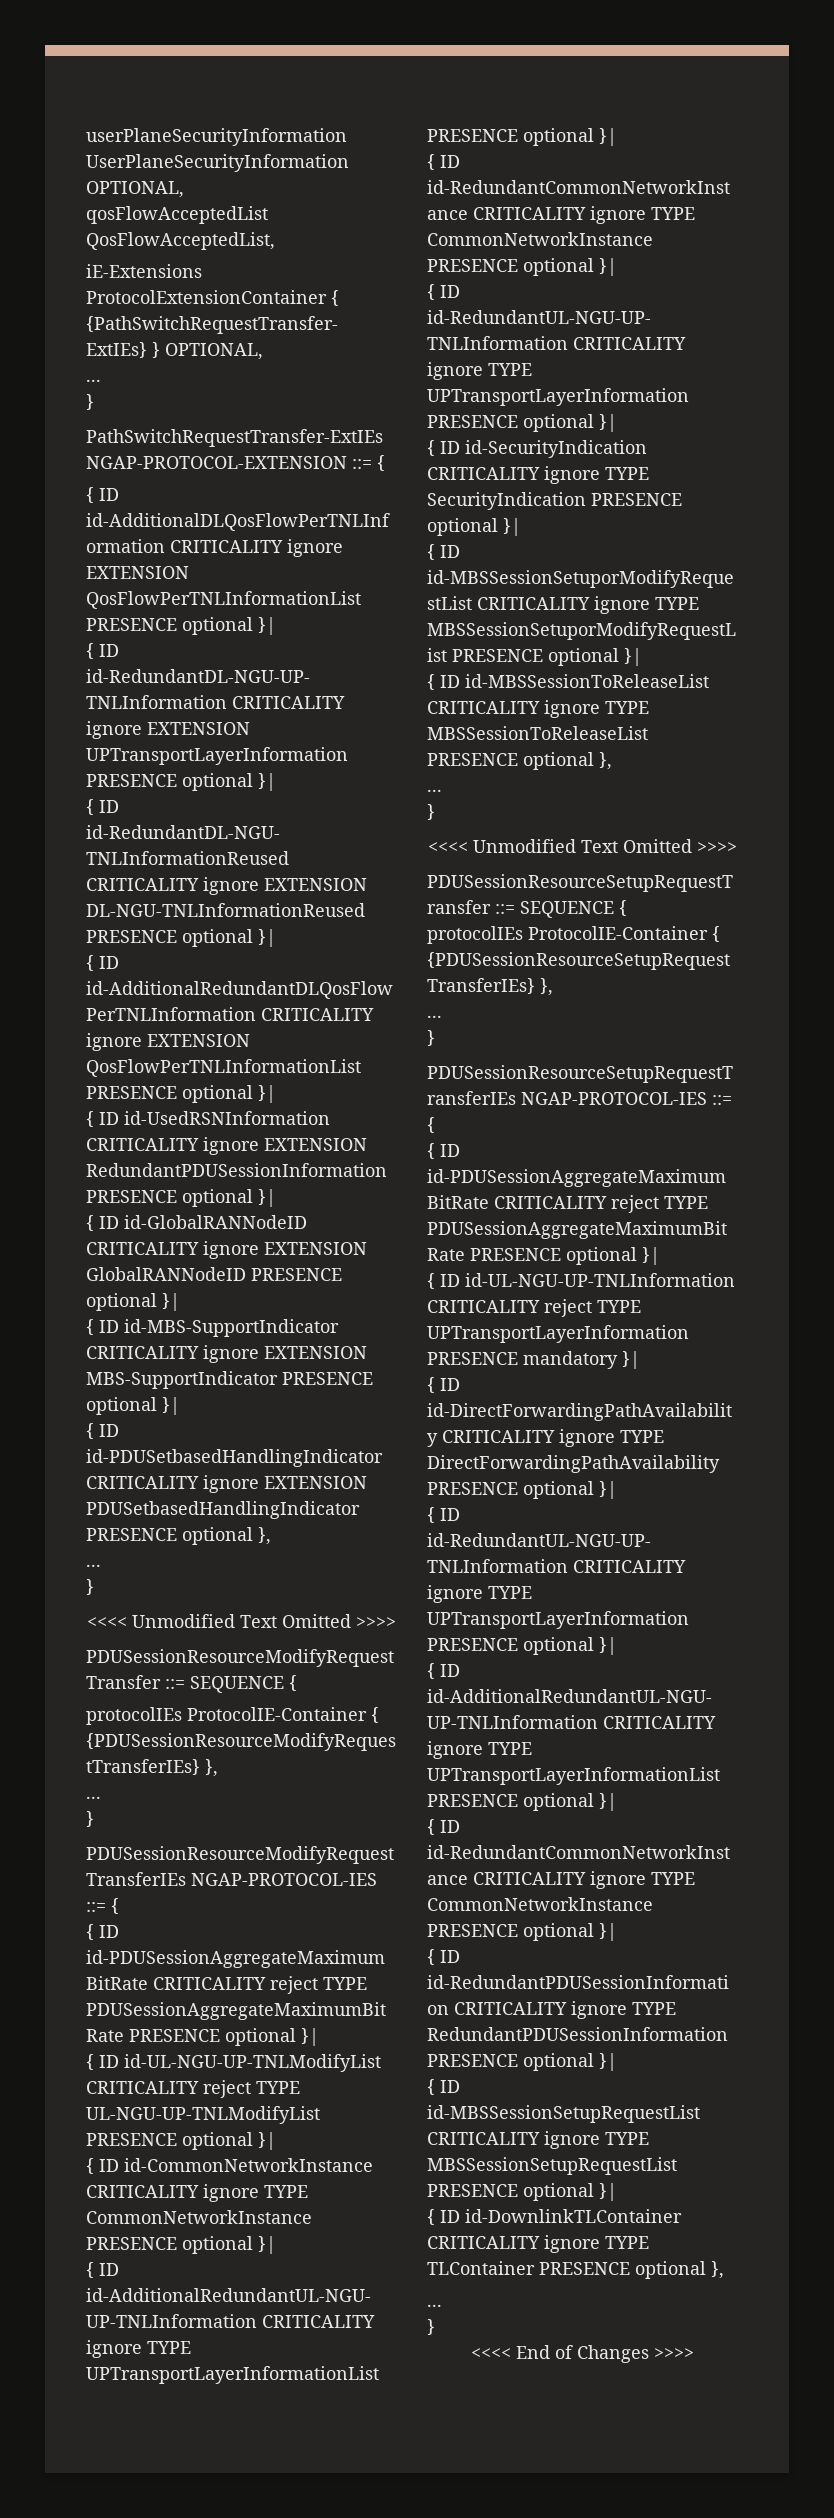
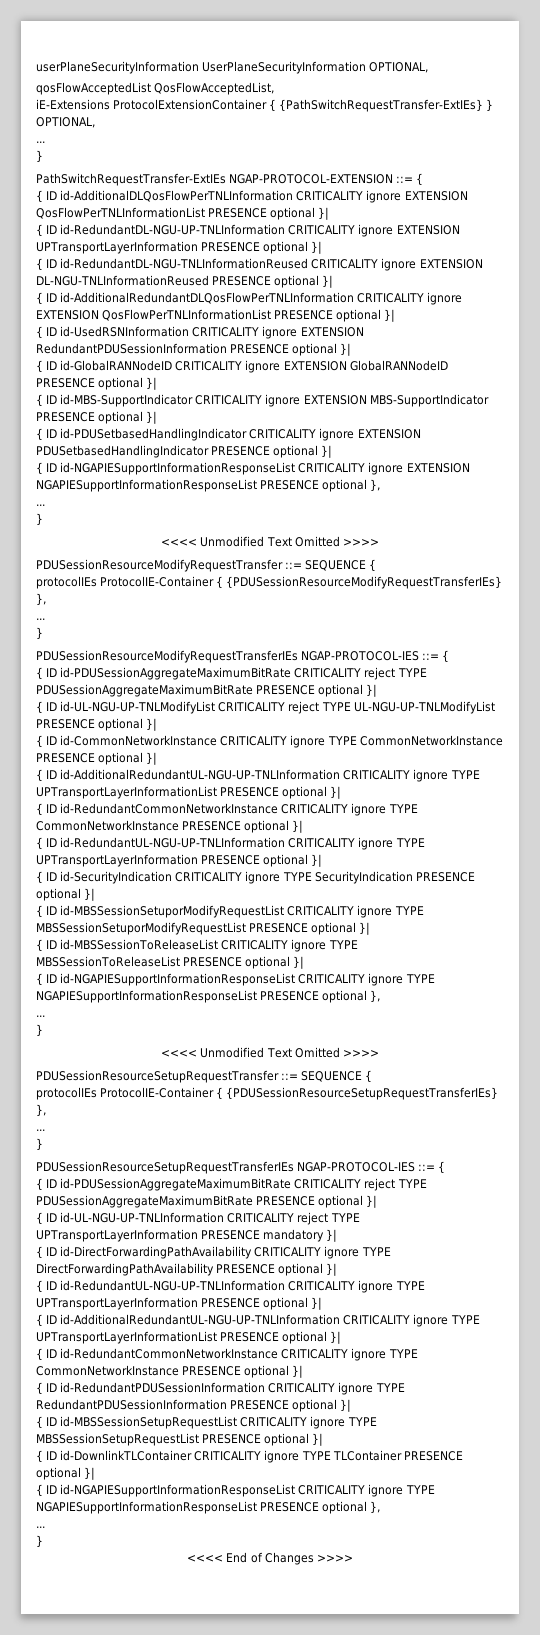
(253, 1536) none -> [321,445,333,458] [36,462,470,475] [36,479,368,492] }| // { ID id-NGAPIESupportInformationResponseList CRITICALITY ignore EXTENSION NGAPIESupportInformationResponseList PRESENCE optional
(594, 761) none -> [293,956,305,969] [36,973,435,986] [36,990,368,1003] }| // { ID id-NGAPIESupportInformationResponseList CRITICALITY ignore TYPE NGAPIESupportInformationResponseList PRESENCE optional
(706, 2270) none -> [84,1467,96,1480] [36,1484,435,1497] [36,1501,368,1514] }| // { ID id-NGAPIESupportInformationResponseList CRITICALITY ignore TYPE NGAPIESupportInformationResponseList PRESENCE optional

